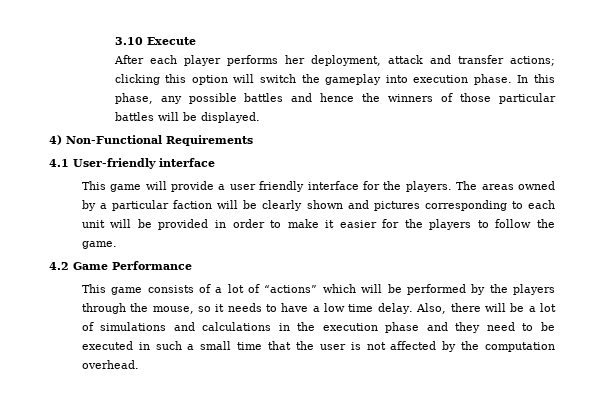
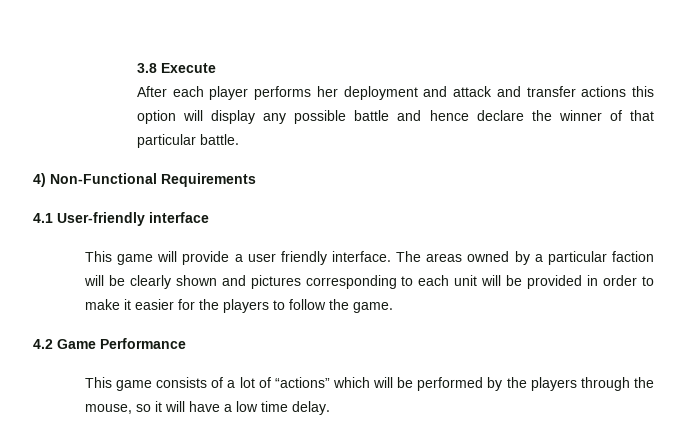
[114,37,143,45] 3.10 -> [136,63,157,73] 3.8
[310,55,381,66] deployment, -> [343,86,448,100] deployment and
[510,56,556,66] [114,74,160,85] actions; clicking -> [581,86,627,97] actions
[259,74,555,85] [114,93,153,104] switch the gameplay into execution phase. In this phase, -> [210,110,255,124] display
[244,93,284,102] battles -> [354,110,390,121] battle
[362,93,556,104] [114,112,260,123] the winners of those particular battles will be displayed. -> [476,110,654,121] [136,134,239,148] declare the winner of that particular battle.
[307,181,452,192] interface for the players. -> [331,251,391,262] interface.
[227,303,278,312] needs to -> [164,401,185,412] will
[416,303,556,314] [81,322,555,333] [81,341,555,352] [81,360,139,369] Also, there will be a lot of simulations and calculations in the execution phase and they need to be executed in such a small time that the user is not affected by the computation overhead. -> (330, 408) none

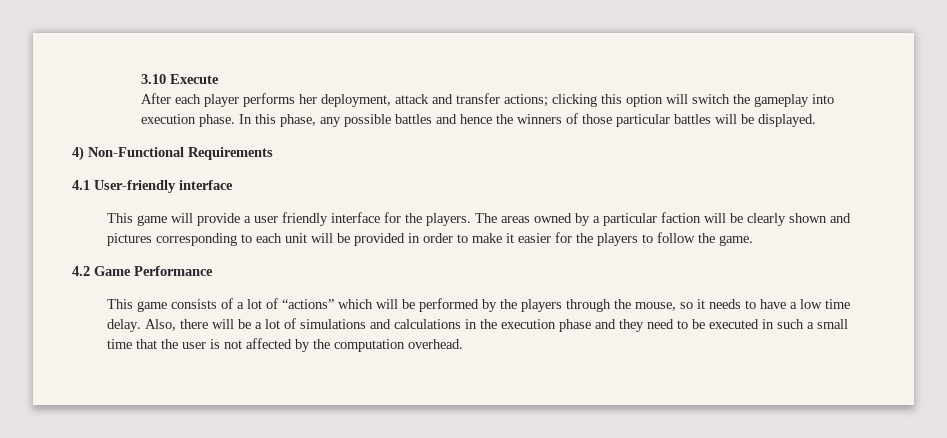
[136,63,157,73] 3.8 -> [141,74,167,84] 3.10
[343,86,448,100] deployment and -> [321,94,392,107] deployment,
[581,86,627,97] actions -> [504,94,598,107] actions; clicking
[210,110,255,124] display -> [692,94,835,107] [141,114,317,127] switch the gameplay into execution phase. In this phase,
[354,110,390,121] battle -> [395,114,433,124] battles
[476,110,654,121] [136,134,239,148] declare the winner of that particular battle. -> [496,113,817,127] the winners of those particular battles will be displayed.
[331,251,391,262] interface. -> [330,212,471,226] interface for the players.
[164,401,185,412] will -> [708,299,756,309] needs to
(330, 408) none -> [144,318,848,332] [106,338,463,352] Also, there will be a lot of simulations and calculations in the execution phase and they need to be executed in such a small time that the user is not affected by the computation overhead.

